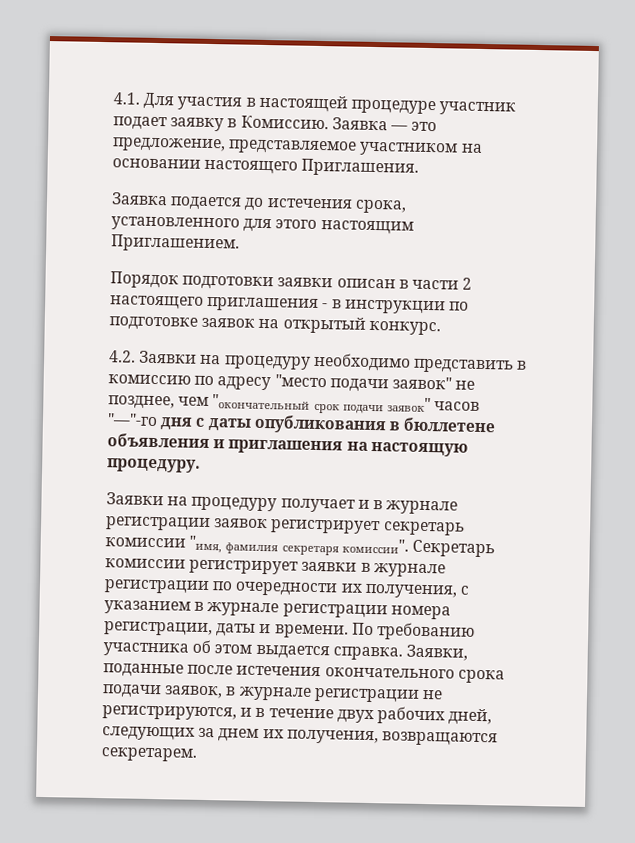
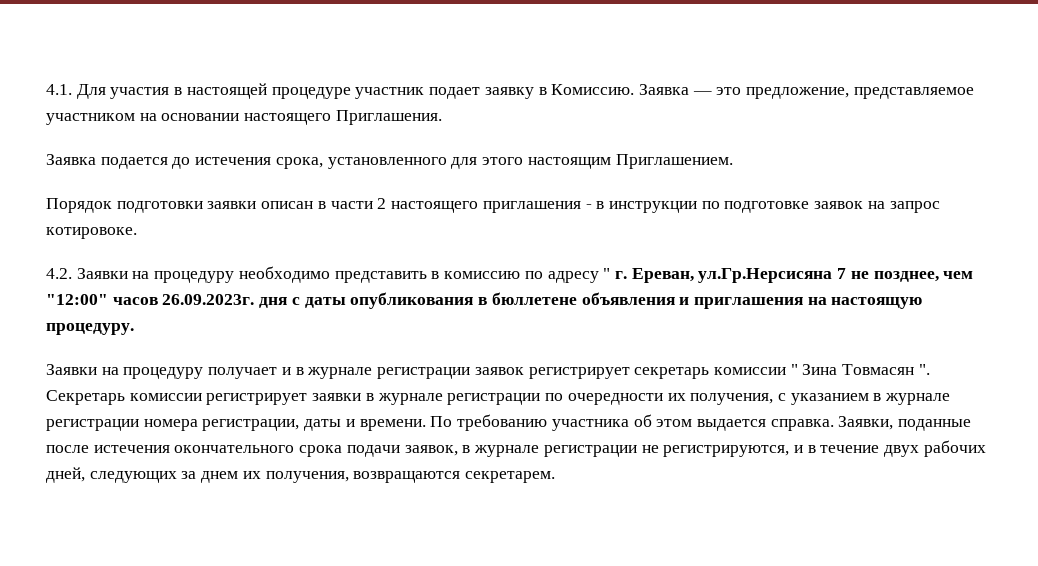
[282,316,441,336] открытый конкурс. -> [889,201,940,213] [46,227,137,239] запрос котировоке.
[274,374,476,393] [108,394,481,415] [107,413,158,427] "место подачи заявок" не позднее, чем "окончательный срок подачи заявок" часов "—"-го -> [603,268,974,283] [46,294,255,305] " г. Ереван, ул.Гр.Нерсисяна 7 не позднее, чем "12:00" часов 26.09.2023г.
[189,535,409,556] "имя, фамилия секретаря комиссии". -> [790,364,930,375] " Зина Товмасян ".

